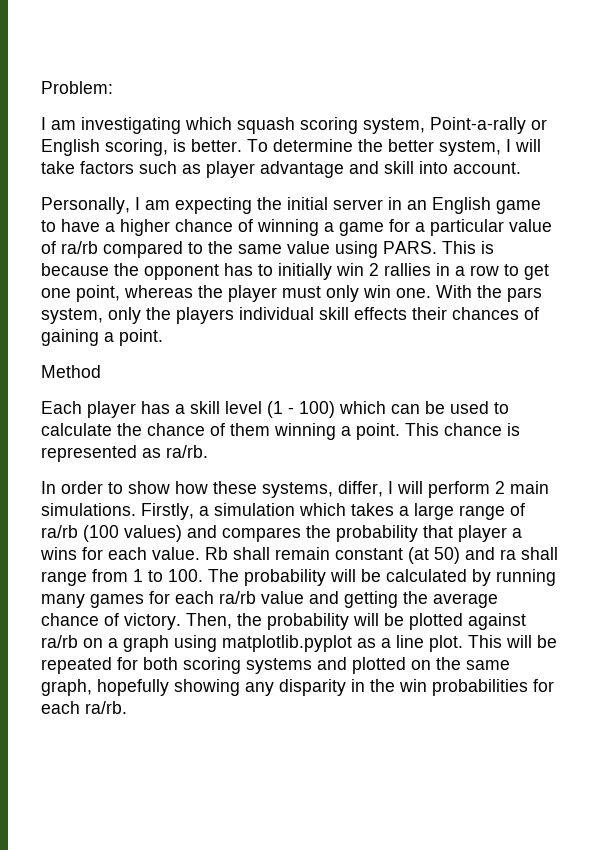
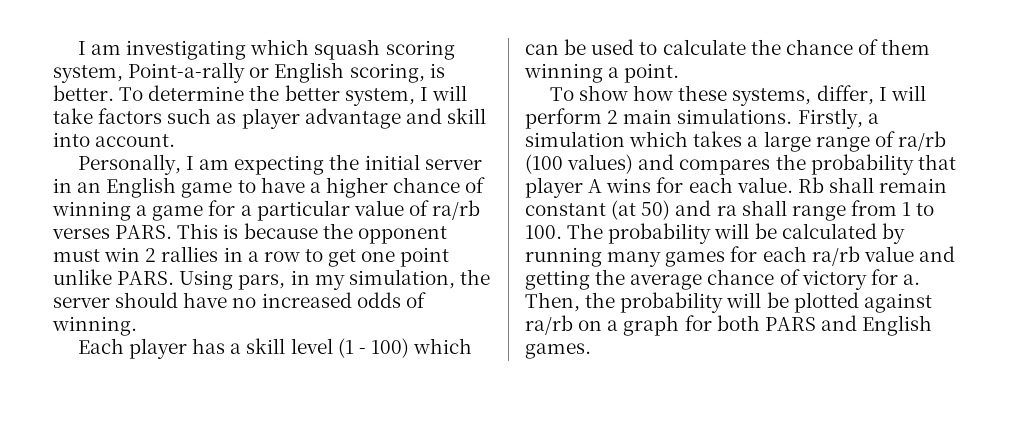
[41,81,113,94] Problem: // -> (77, 48) none
[103,241,378,258] compared to the same value using -> [52,228,110,239] verses
[224,263,332,280] has to initially -> [53,249,100,262] must
[76,285,542,302] [41,307,539,324] [41,329,163,346] [41,365,101,378] point, whereas the player must only win one. With the pars system, only the players individual skill effects their chances of gaining a point. // Method -> [400,247,450,267] [53,269,490,290] [53,292,426,308] [52,316,137,336] point unlike PARS. Using pars, in my simulation, the server should have no increased odds of winning.
[405,423,520,436] [41,445,208,462] [41,481,123,494] This chance is represented as ra/rb. // In order to -> [549,87,574,101] // To
[512,528,522,538] a -> [588,179,603,193] A
[124,613,181,630] victory. -> [801,269,920,290] victory for a.
[174,635,557,652] [41,657,510,674] [41,679,554,696] [41,701,127,714] using matplotlib.pyplot as a line plot. This will be repeated for both scoring systems and plotted on the same graph, hopefully showing any disparity in the win probabilities for each ra/rb. -> [684,315,933,336] [525,343,591,359] for both PARS and English games.

